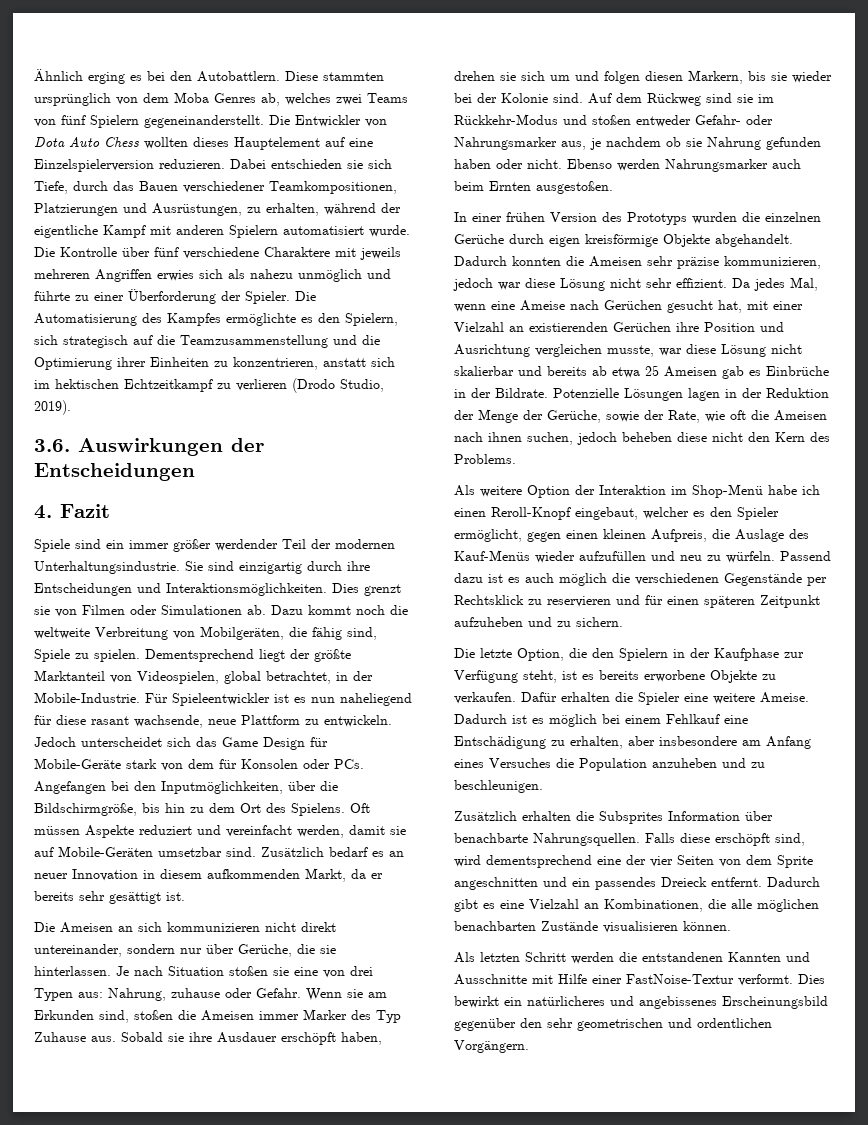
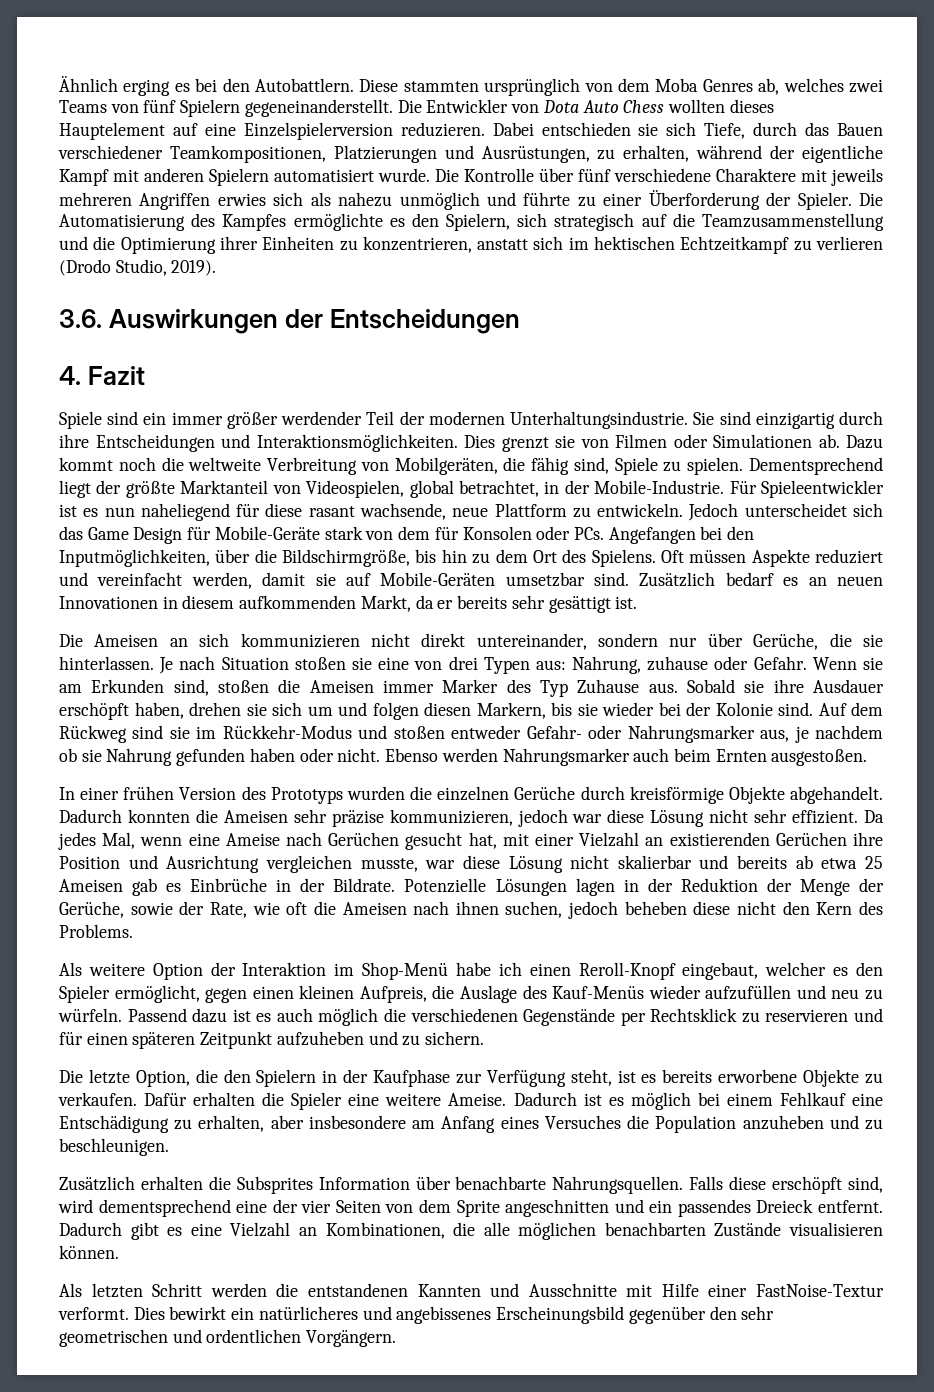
[34,869,138,881] neuer Innovation -> [837,576,883,586] [59,596,158,609] neuen Innovationen
[549,235,580,247] eigen -> (625, 793) none

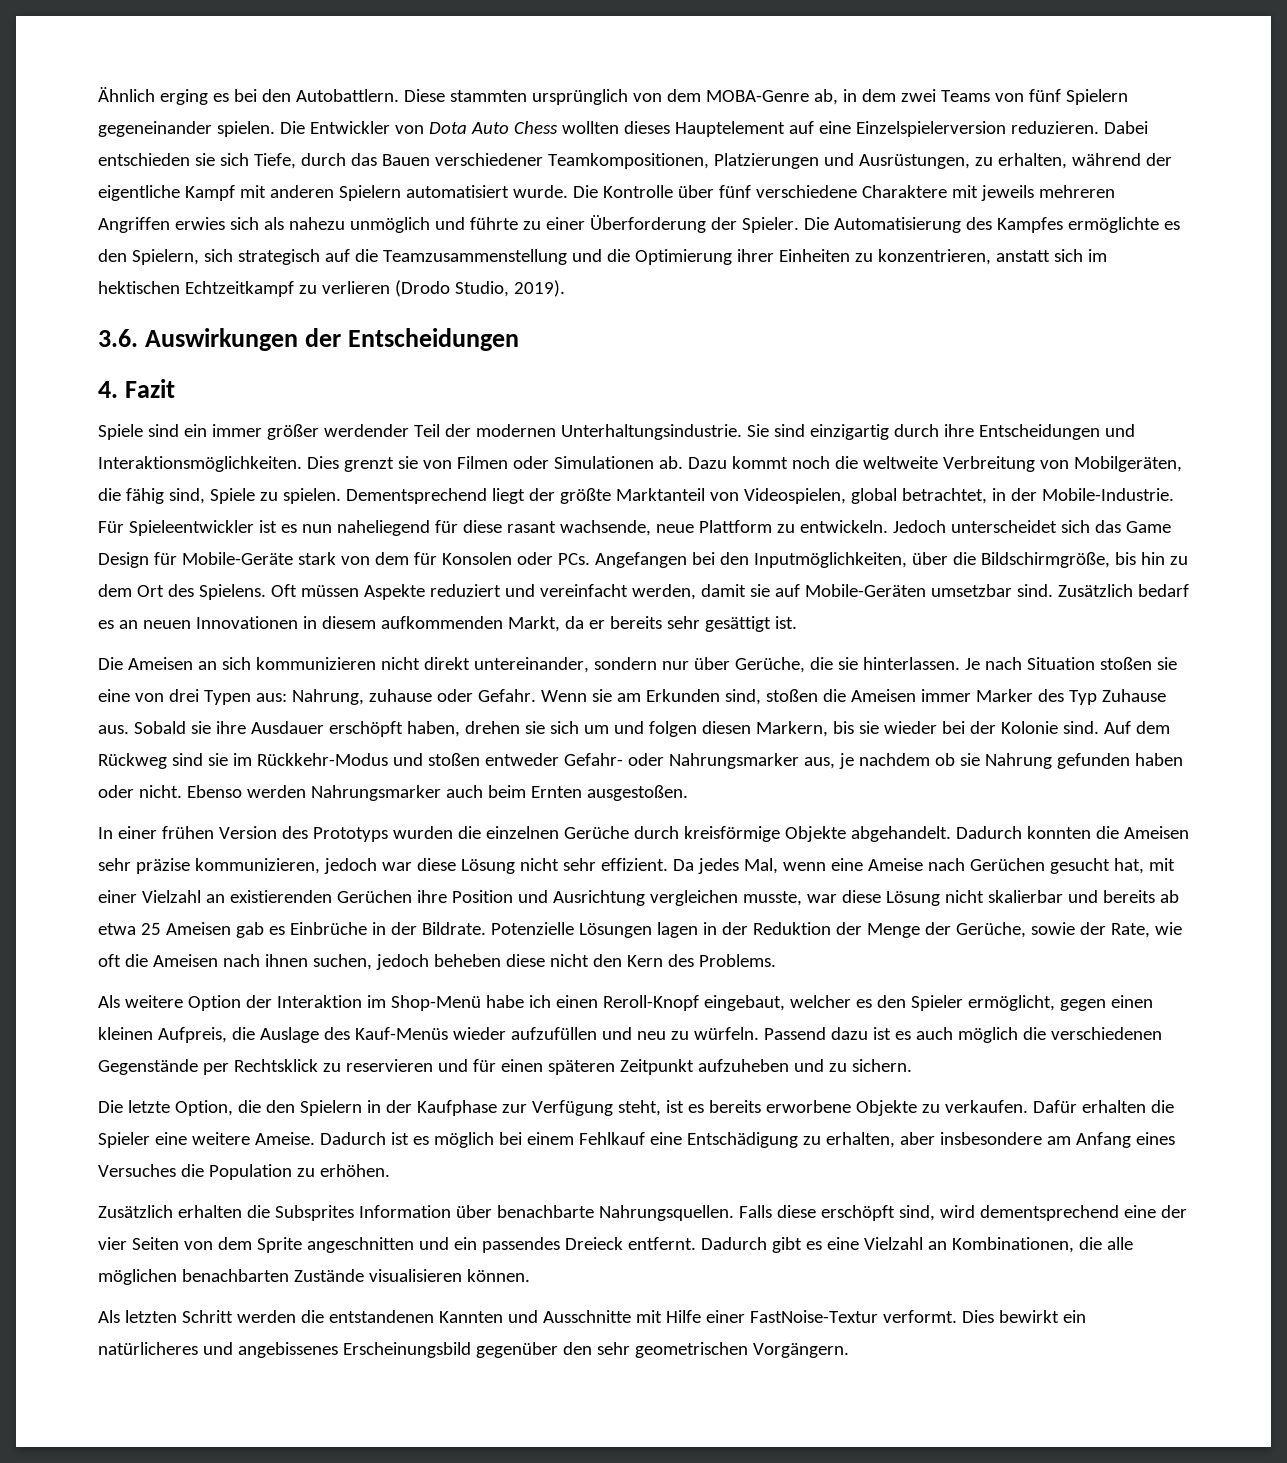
[655,78,844,95] Moba Genres ab, welches -> [705,89,896,105] MOBA-Genre ab, in dem
[244,99,393,117] gegeneinanderstellt. -> [98,121,275,137] gegeneinander spielen.
[742,1115,884,1130] [59,1138,169,1156] anzuheben und zu beschleunigen. -> [296,1164,390,1177] zu erhöhen.
[172,1329,302,1343] und ordentlichen -> (748, 1350) none

